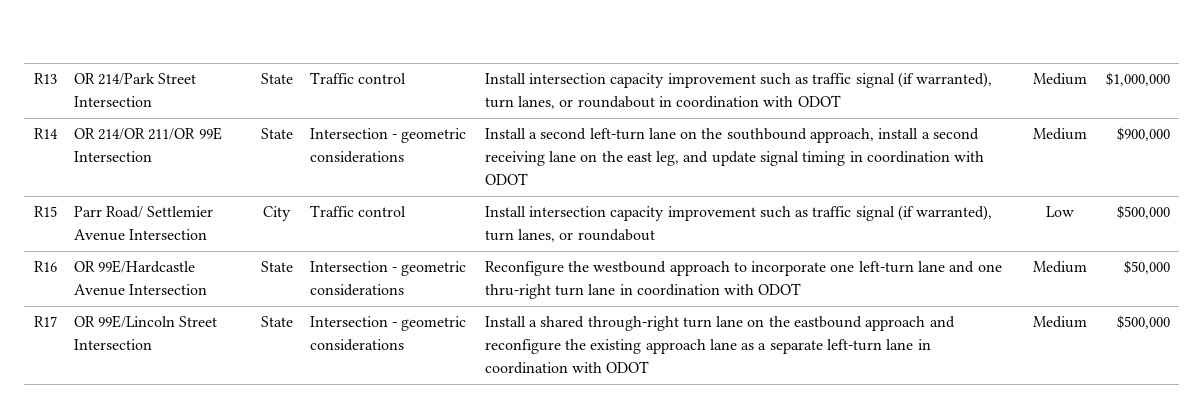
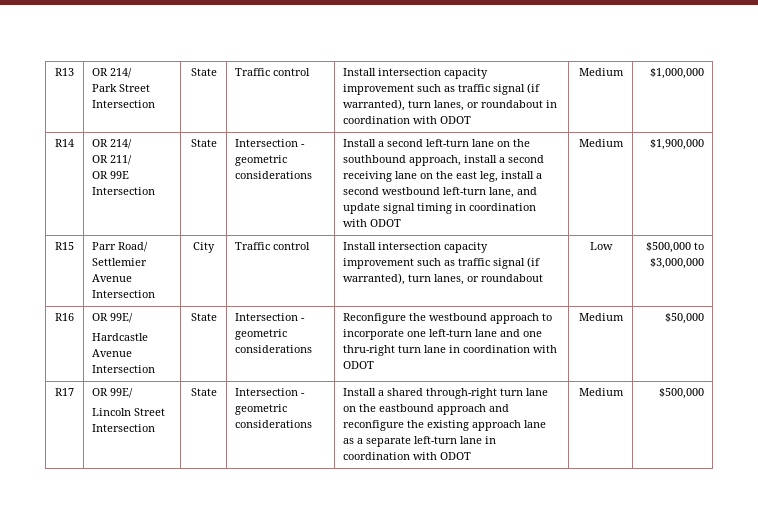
[97,73,155,85] 214/Park -> [110,68,133,78] [92,84,118,92] 214/ // Park
[97,128,196,140] 214/OR 211/OR -> [110,139,133,149] [92,155,133,165] [92,171,109,179] 214/ // OR 211/ // OR
(680, 158) none -> [501,171,543,179] [343,187,515,198] install a second westbound left-turn lane,
[1117,127,1171,141] $900,000 -> [649,139,704,150] $1,900,000
(1171, 212) none -> [693,242,704,250] [649,258,704,269] to $3,000,000
[97,260,195,273] 99E/Hardcastle -> [110,313,134,323] [92,333,149,341] 99E/ // Hardcastle
[97,315,175,328] 99E/Lincoln -> [110,388,134,398] [92,408,132,416] 99E/ // Lincoln

